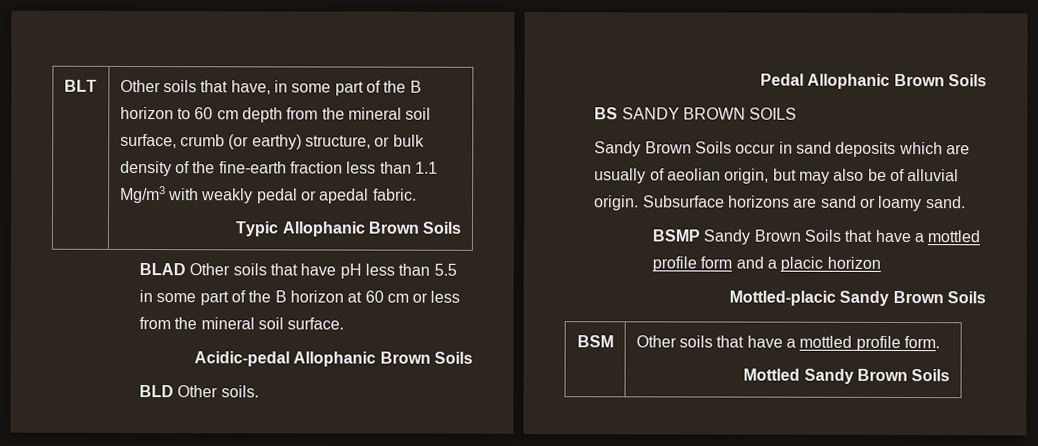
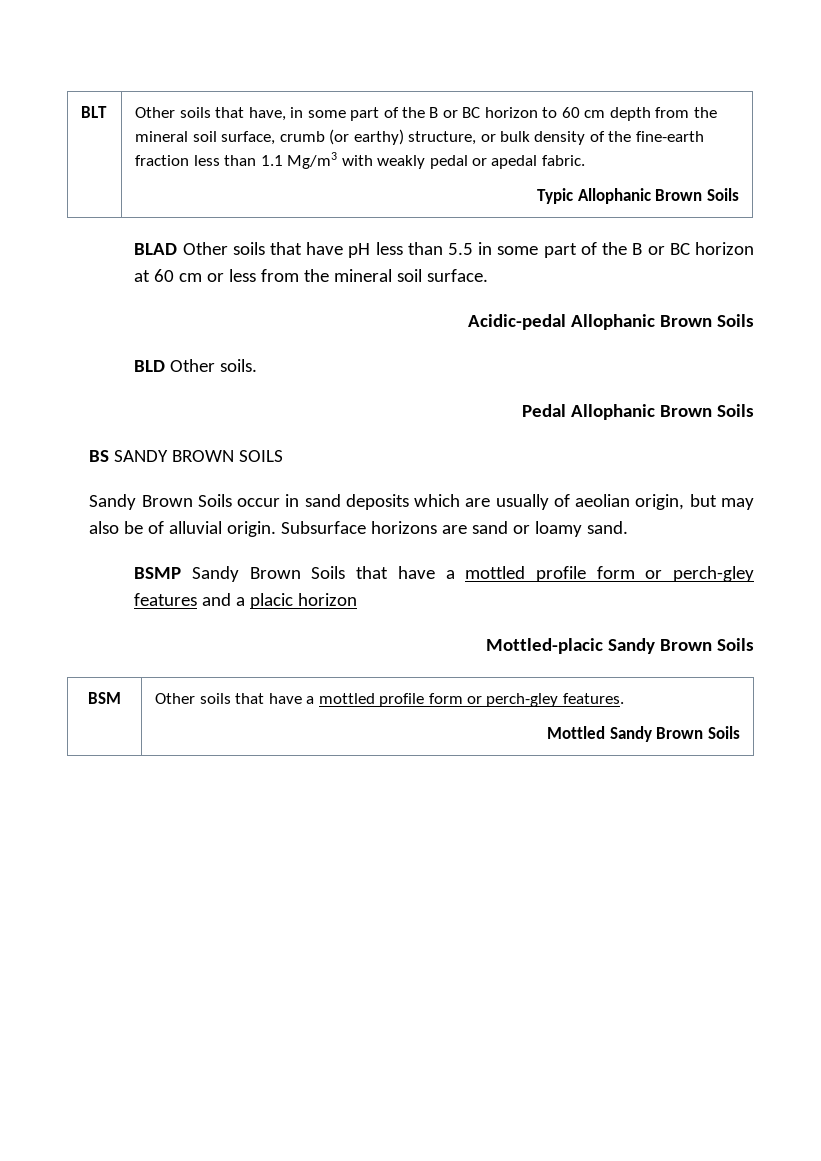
(422, 86) none -> [442,107,481,118] or BC
(287, 296) none -> [647,243,690,255] or BC
(733, 262) none -> [645,566,755,582] [134,593,198,606] or perch-gley features
[903,336,940,349] form. -> [428,693,624,707] form or perch-gley features.

